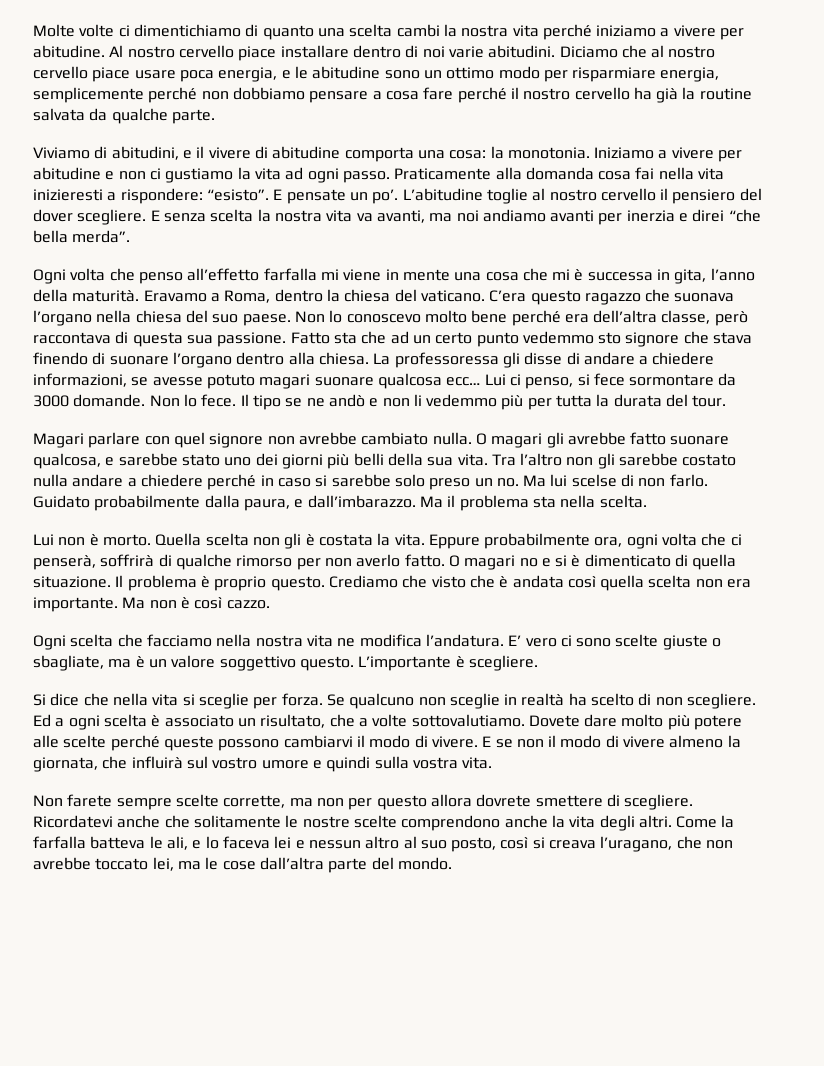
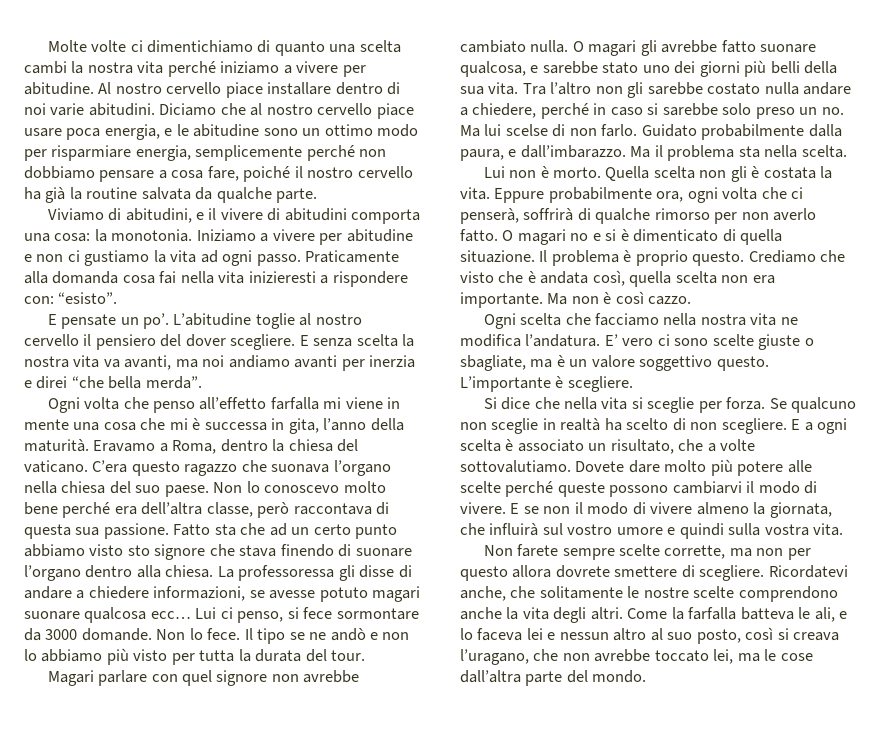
[423,87,507,103] fare perché -> [207,166,291,182] fare, poiché
[272,146,341,159] abitudine -> [284,208,347,221] abitudini
[120,188,203,204] rispondere: -> [332,271,408,287] [24,296,54,304] rispondere con:
(269, 195) none -> (118, 298) //
[522,331,594,344] vedemmo -> [24,544,124,557] abbiamo visto
[413,394,524,410] li vedemmo più -> [24,648,168,665] lo abbiamo più visto
[140,474,203,487] chiedere -> [472,103,537,118] chiedere,
[567,576,596,588] così -> [592,270,625,286] così,
[33,714,51,727] Ed -> [791,419,801,430] E
[117,815,161,828] anche -> [460,586,506,601] anche,

